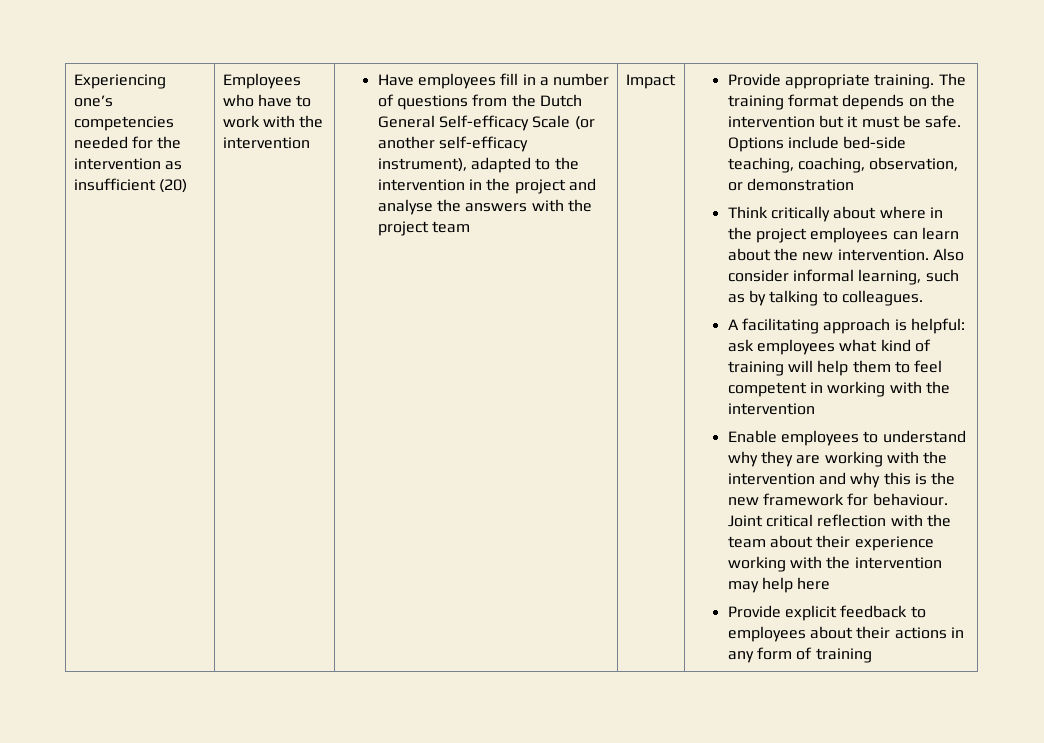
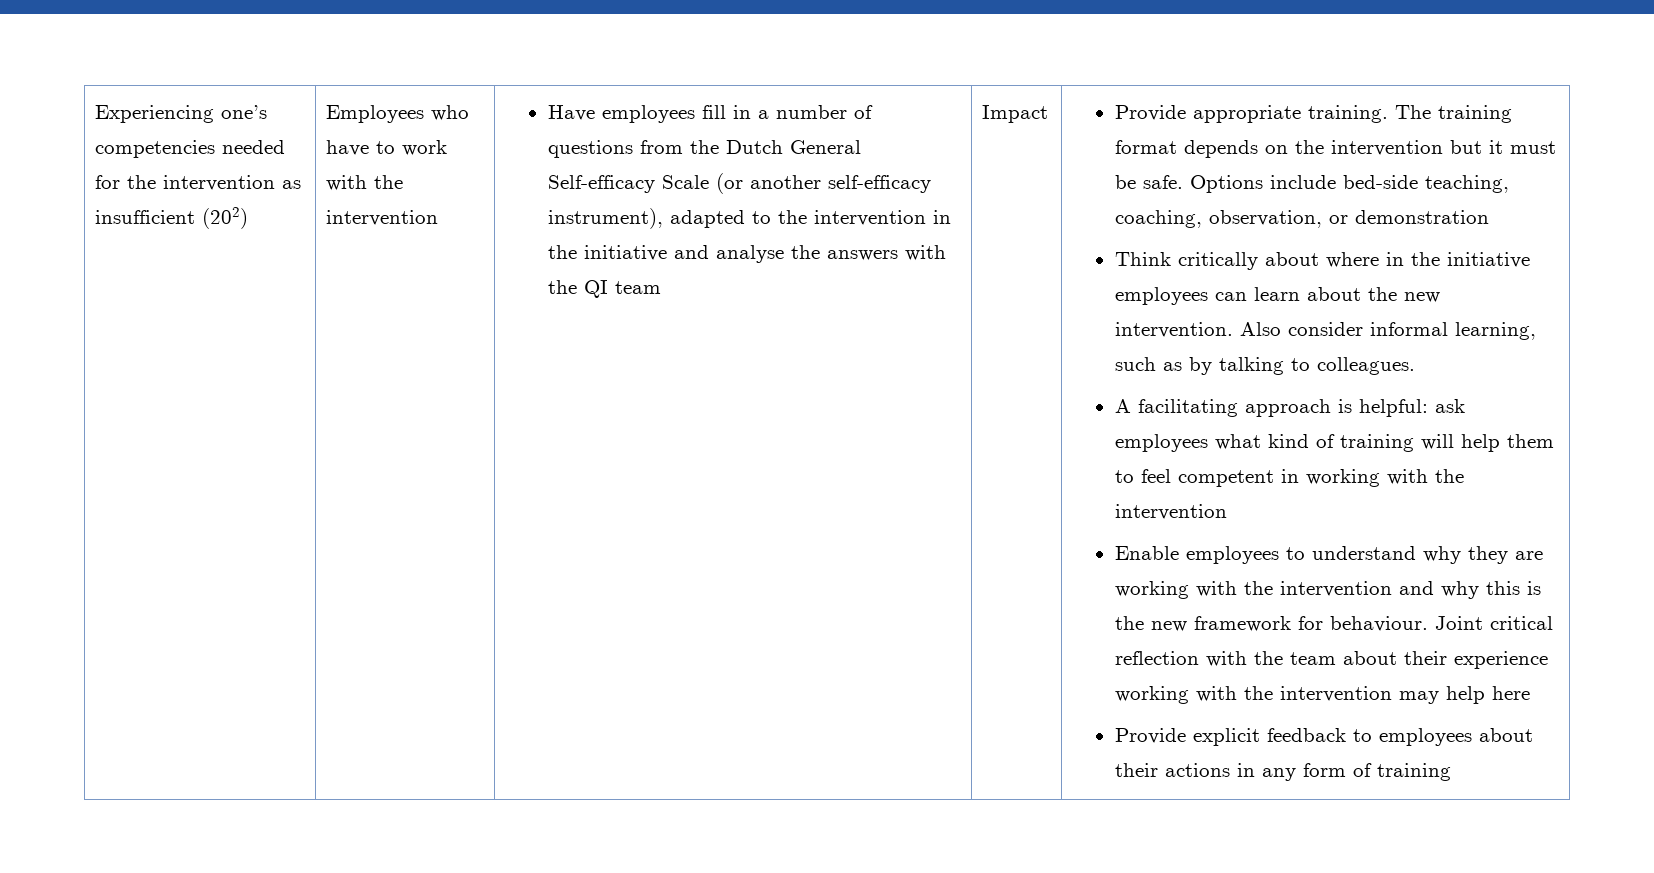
[158,179,187,193] (20) -> [202,207,249,229] (202)
[514,179,566,194] project -> [583,245,667,261] initiative
[377,221,429,236] project -> [583,280,608,298] QI
[756,228,808,243] project -> [1446,252,1530,268] initiative

